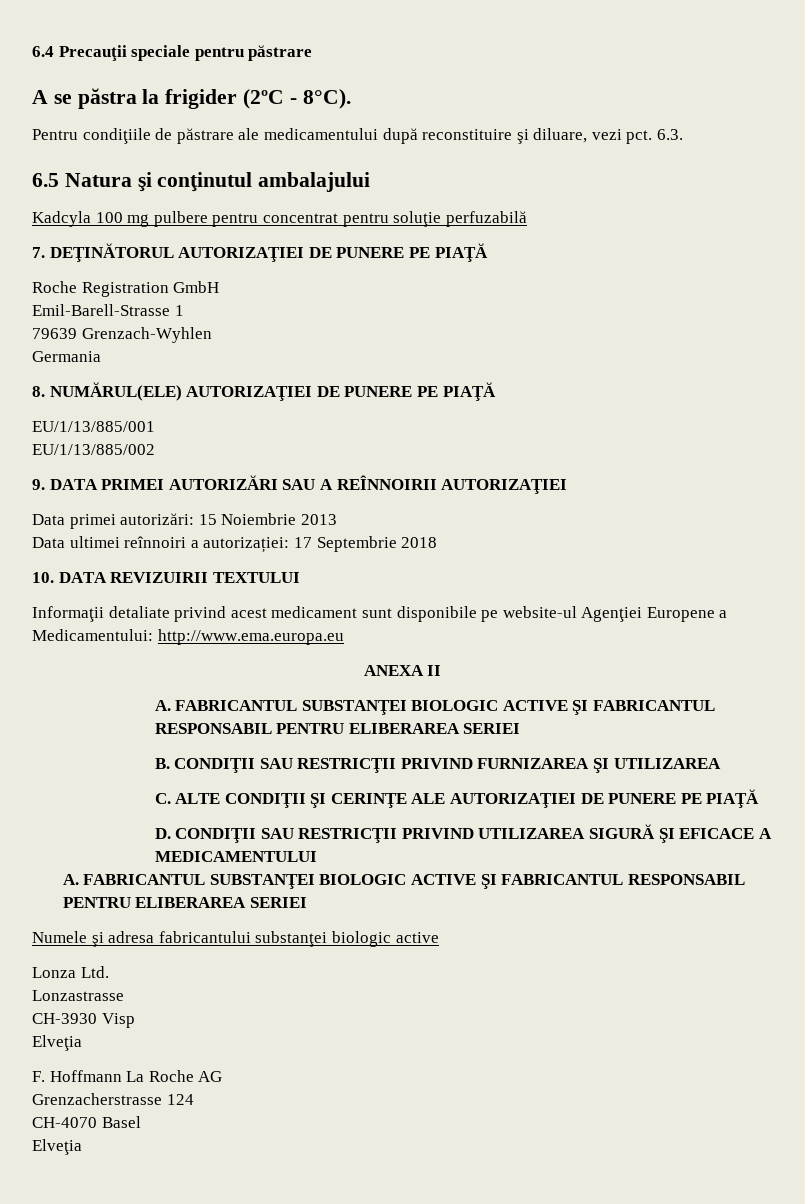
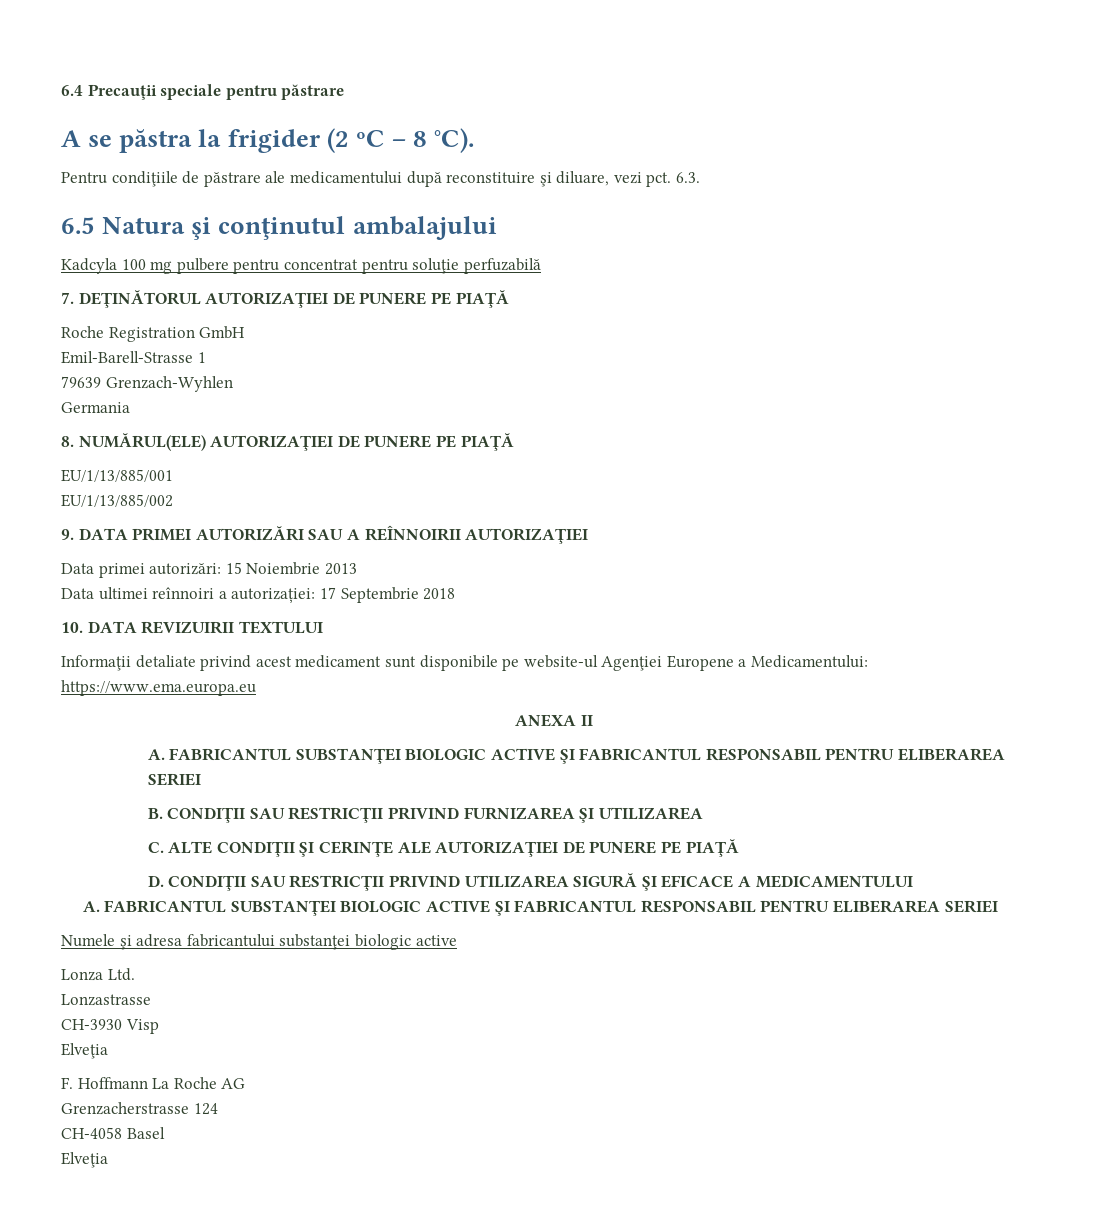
[243,89,351,109] (2ºC - 8°C). -> [326,128,475,153] (2 ºC – 8 °C).
[157,629,344,645] http://www.ema.europa.eu -> [61,680,256,696] https://www.ema.europa.eu
[32,1117,97,1128] CH-4070 -> [61,1127,122,1139] CH-4058

